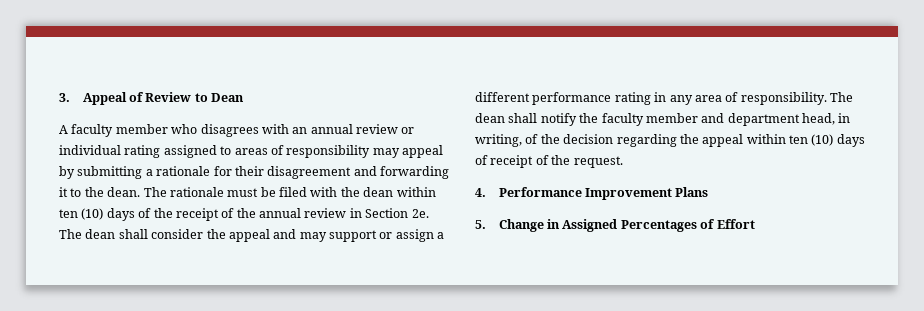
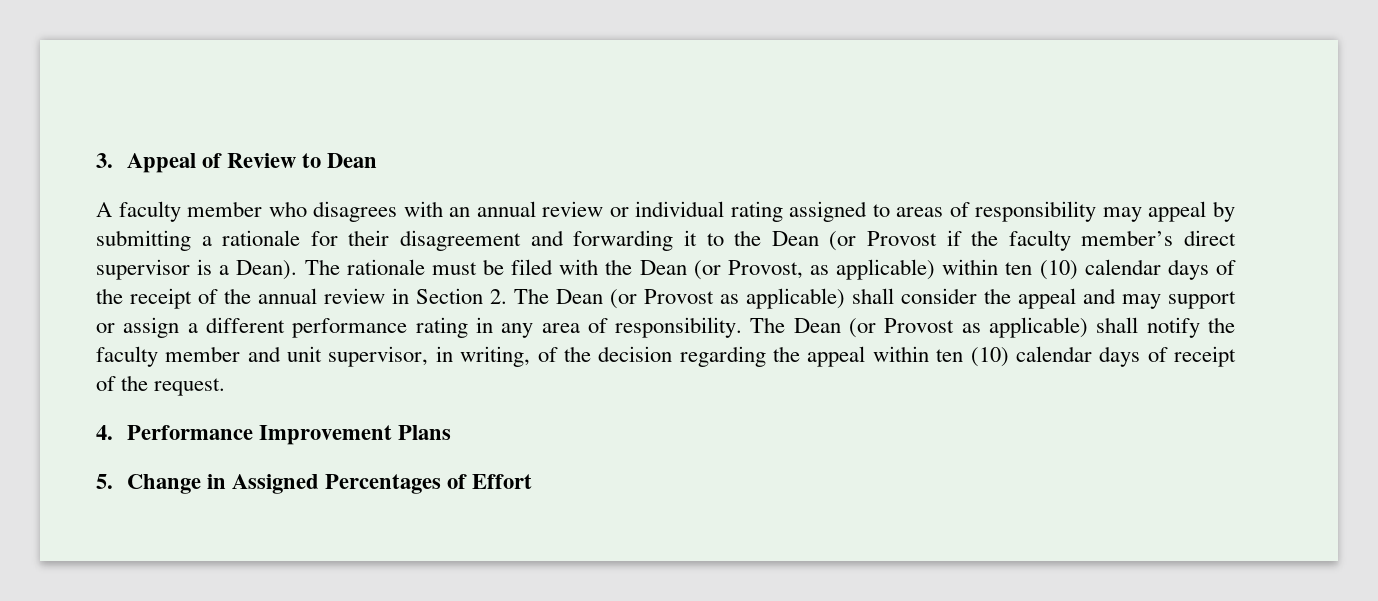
[107,187,141,197] dean. -> [771,230,1236,251] [96,259,298,280] Dean (or Provost if the faculty member’s direct supervisor is a Dean).
[363,187,436,197] [59,208,104,220] dean within ten (10) -> [639,259,1161,280] Dean (or Provost, as applicable) within ten (10) calendar
[411,209,429,218] [59,229,116,239] 2e. The dean -> [490,288,845,309] 2. The Dean (or Provost as applicable)
[475,113,505,123] dean -> [793,317,1089,338] Dean (or Provost as applicable)
[727,113,835,126] department head, -> [287,346,429,367] unit supervisor,
(834, 140) none -> [1015,346,1092,362] calendar

